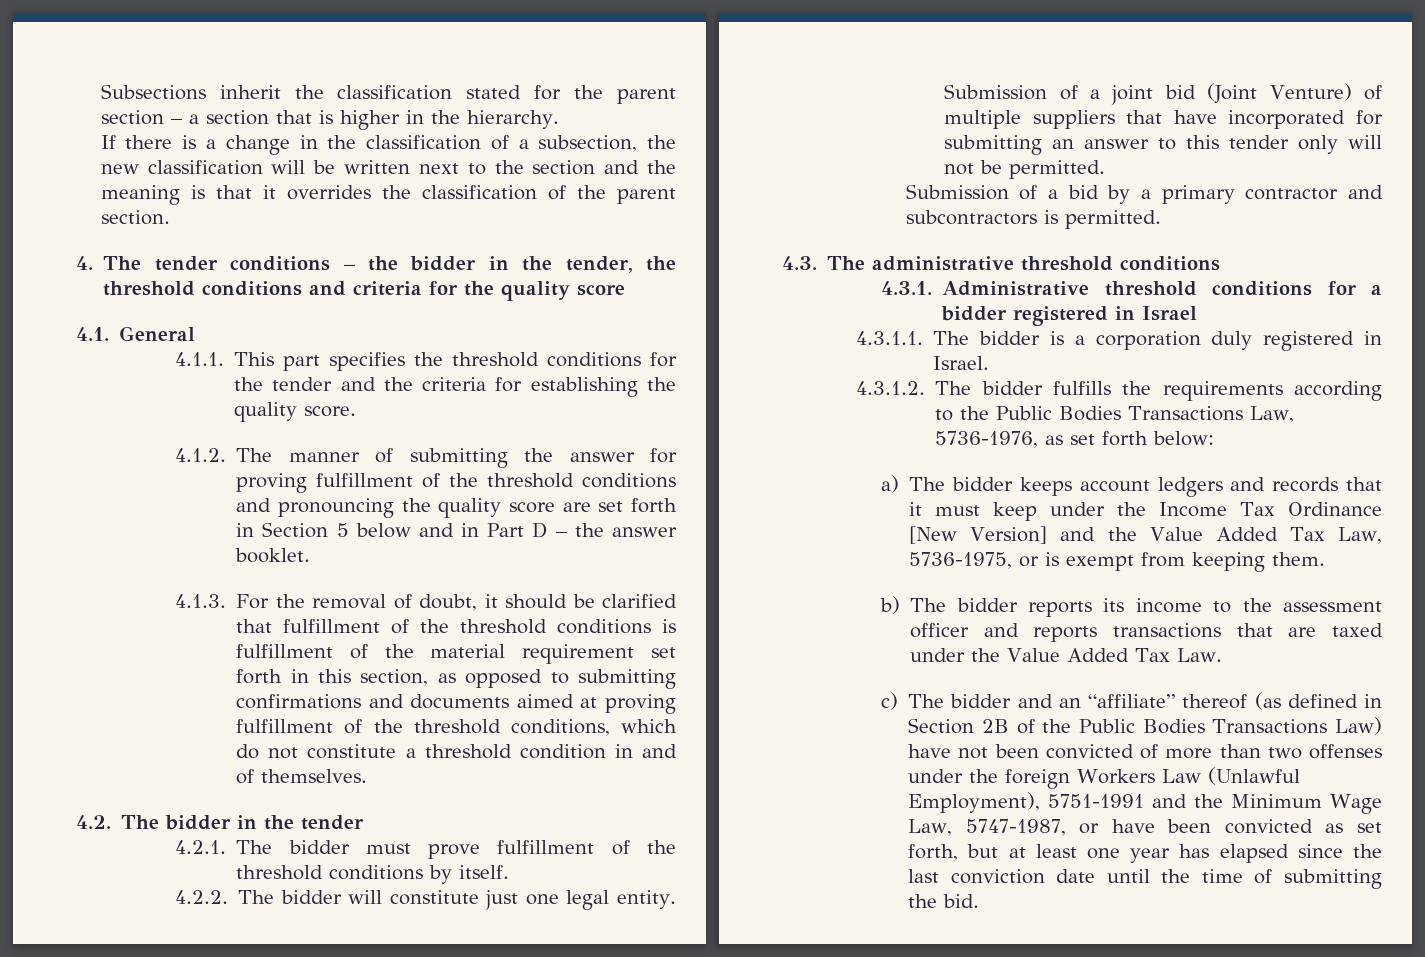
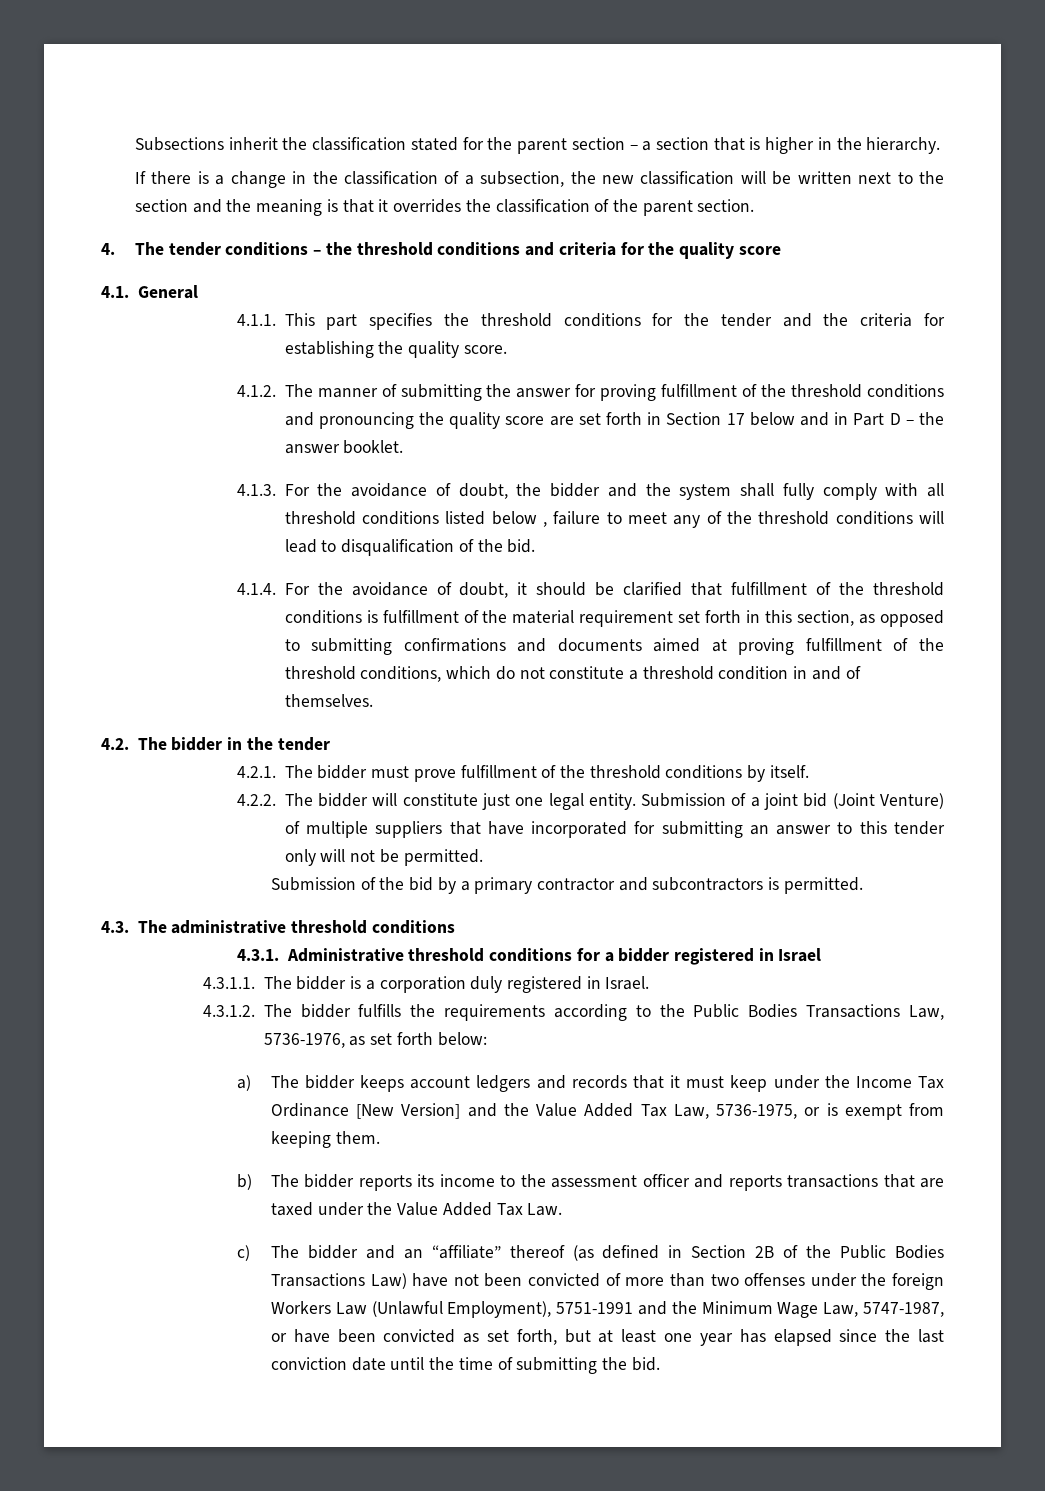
[410,256,676,273] bidder in the tender, the -> (352, 248) none
[336,523,349,537] 5 -> [726,413,745,425] 17
[312,594,387,609] removal -> [351,483,944,500] [284,511,944,528] [284,539,536,556] [236,582,428,596] avoidance of doubt, the bidder and the system shall fully comply with all threshold conditions listed below , failure to meet any of the threshold conditions will lead to disqualification of the bid. // 4.1.4. For the avoidance
[1048,189,1059,199] a -> [379,877,405,890] the

